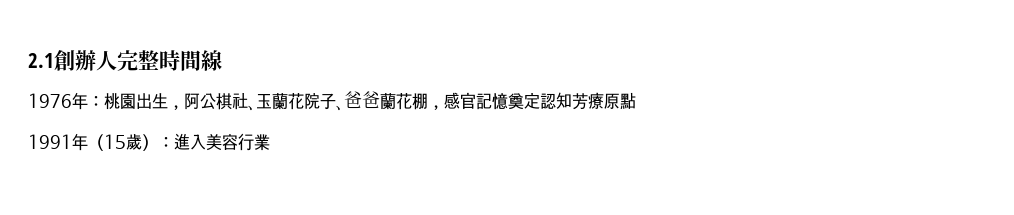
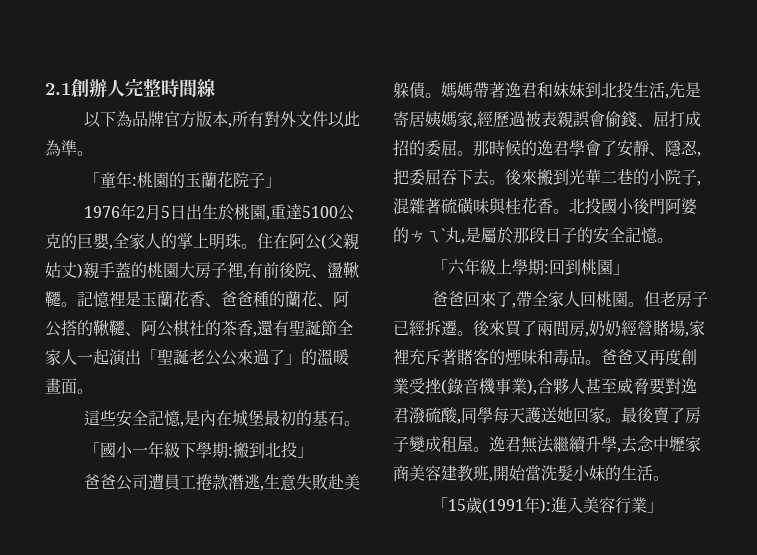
[28,91,636,111] [28,133,174,151] 1976年：桃園出生，阿公棋社、玉蘭花院子、爸爸蘭花棚，感官記憶奠定認知芳療原點 // 1991年（15歲）： -> [84,111,361,128] [45,140,93,156] [84,171,282,188] [84,203,355,221] [45,232,359,250] [45,261,359,279] [45,290,349,307] [45,319,353,337] [45,349,349,366] [45,378,93,394] [84,410,361,427] [84,441,314,458] [84,473,361,491] [393,81,701,99] [393,111,701,128] [393,139,701,157] [393,169,701,186] [393,197,697,215] [393,227,673,244] [432,258,630,275] [432,291,709,308] [393,320,705,337] [393,348,697,366] [393,378,697,395] [393,407,701,424] [393,436,701,453] [393,465,669,482] [432,496,552,514] 以下為品牌官方版本,所有對外文件以此為準。 // 「童年:桃園的玉蘭花院子」 // 1976年2月5日出生於桃園,重達5100公克的巨嬰,全家人的掌上明珠。住在阿公(父親姑丈)親手蓋的桃園大房子裡,有前後院、盪鞦韆。記憶裡是玉蘭花香、爸爸種的蘭花、阿公搭的鞦韆、阿公棋社的茶香,還有聖誕節全家人一起演出「聖誕老公公來過了」的溫暖畫面。 // 這些安全記憶,是內在城堡最初的基石。 // 「國小一年級下學期:搬到北投」 // 爸爸公司遭員工捲款潛逃,生意失敗赴美躲債。媽媽帶著逸君和妹妹到北投生活,先是寄居姨媽家,經歷過被表親誤會偷錢、屈打成招的委屈。那時候的逸君學會了安靜、隱忍,把委屈吞下去。後來搬到光華二巷的小院子,混雜著硫磺味與桂花香。北投國小後門阿婆的ㄘㄟˋ丸,是屬於那段日子的安全記憶。 // 「六年級上學期:回到桃園」 // 爸爸回來了,帶全家人回桃園。但老房子已經拆遷。後來買了兩間房,奶奶經營賭場,家裡充斥著賭客的煙味和毒品。爸爸又再度創業受挫(錄音機事業),合夥人甚至威脅要對逸君潑硫酸,同學每天護送她回家。最後賣了房子變成租屋。逸君無法繼續升學,去念中壢家商美容建教班,開始當洗髮小妹的生活。 // 「15歲(1991年):
(270, 142) none -> [647,501,664,513] 」

